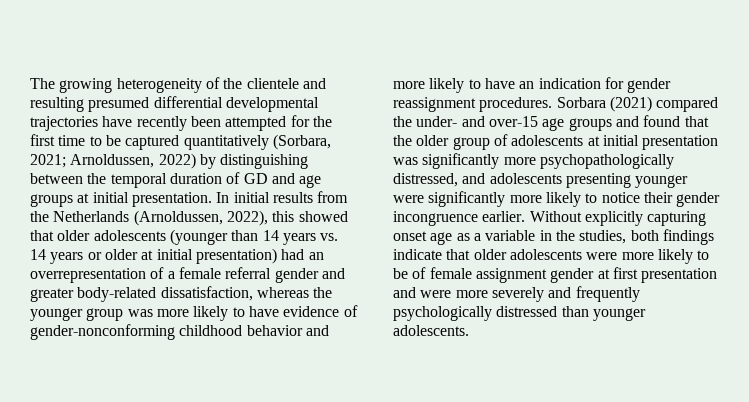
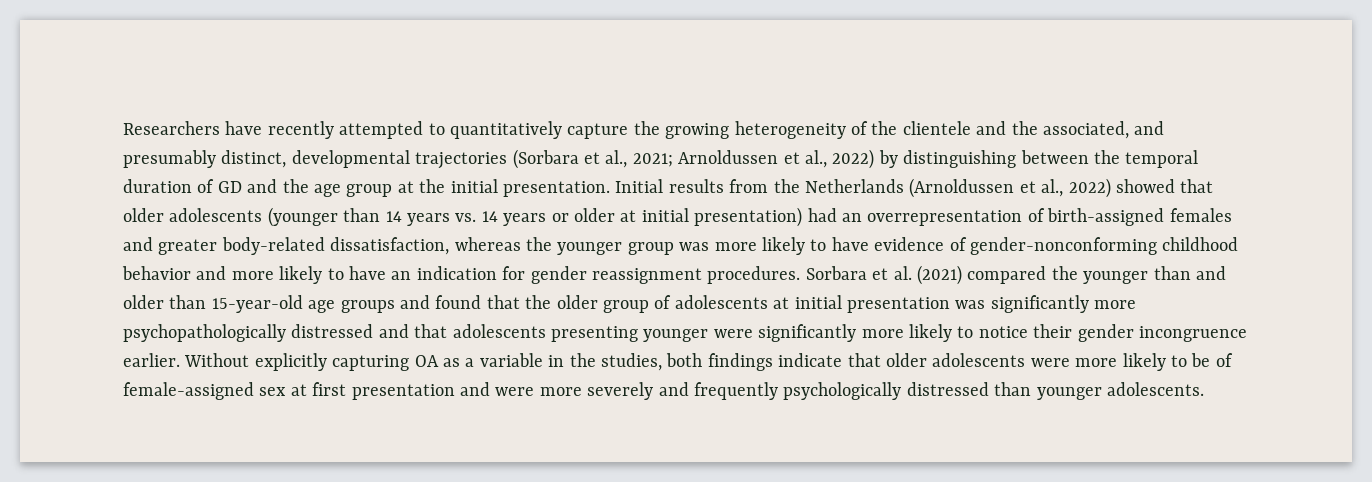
[30,78,55,89] The -> [123,121,660,139] Researchers have recently attempted to quantitatively capture the
[30,96,319,112] [30,115,332,131] [30,134,331,150] [30,154,155,168] resulting presumed differential developmental trajectories have recently been attempted for the first time to be captured quantitatively (Sorbara, 2021; Arnoldussen, -> [1011,121,1165,139] [123,149,827,169] the associated, and presumably distinct, developmental trajectories (Sorbara et al., 2021; Arnoldussen et al.,
[299,175,322,188] [30,191,349,207] [30,210,295,226] age groups at initial presentation. In initial results from the Netherlands (Arnoldussen, 2022), this -> [282,178,1111,198] the age group at the initial presentation. Initial results from the Netherlands (Arnoldussen et al., 2022)
[167,267,319,283] a female referral gender -> [1047,208,1232,226] birth-assigned females
(606, 102) none -> [872,266,912,280] et al.
[416,116,538,127] under- and over-15 -> [1083,266,1226,284] [123,295,303,313] younger than and older than 15-year-old
[393,173,486,187] distressed, and -> [291,324,448,338] distressed and that
[393,231,453,245] onset age -> [414,355,439,367] OA
[429,267,595,283] female assignment gender -> [123,382,287,400] female-assigned sex

